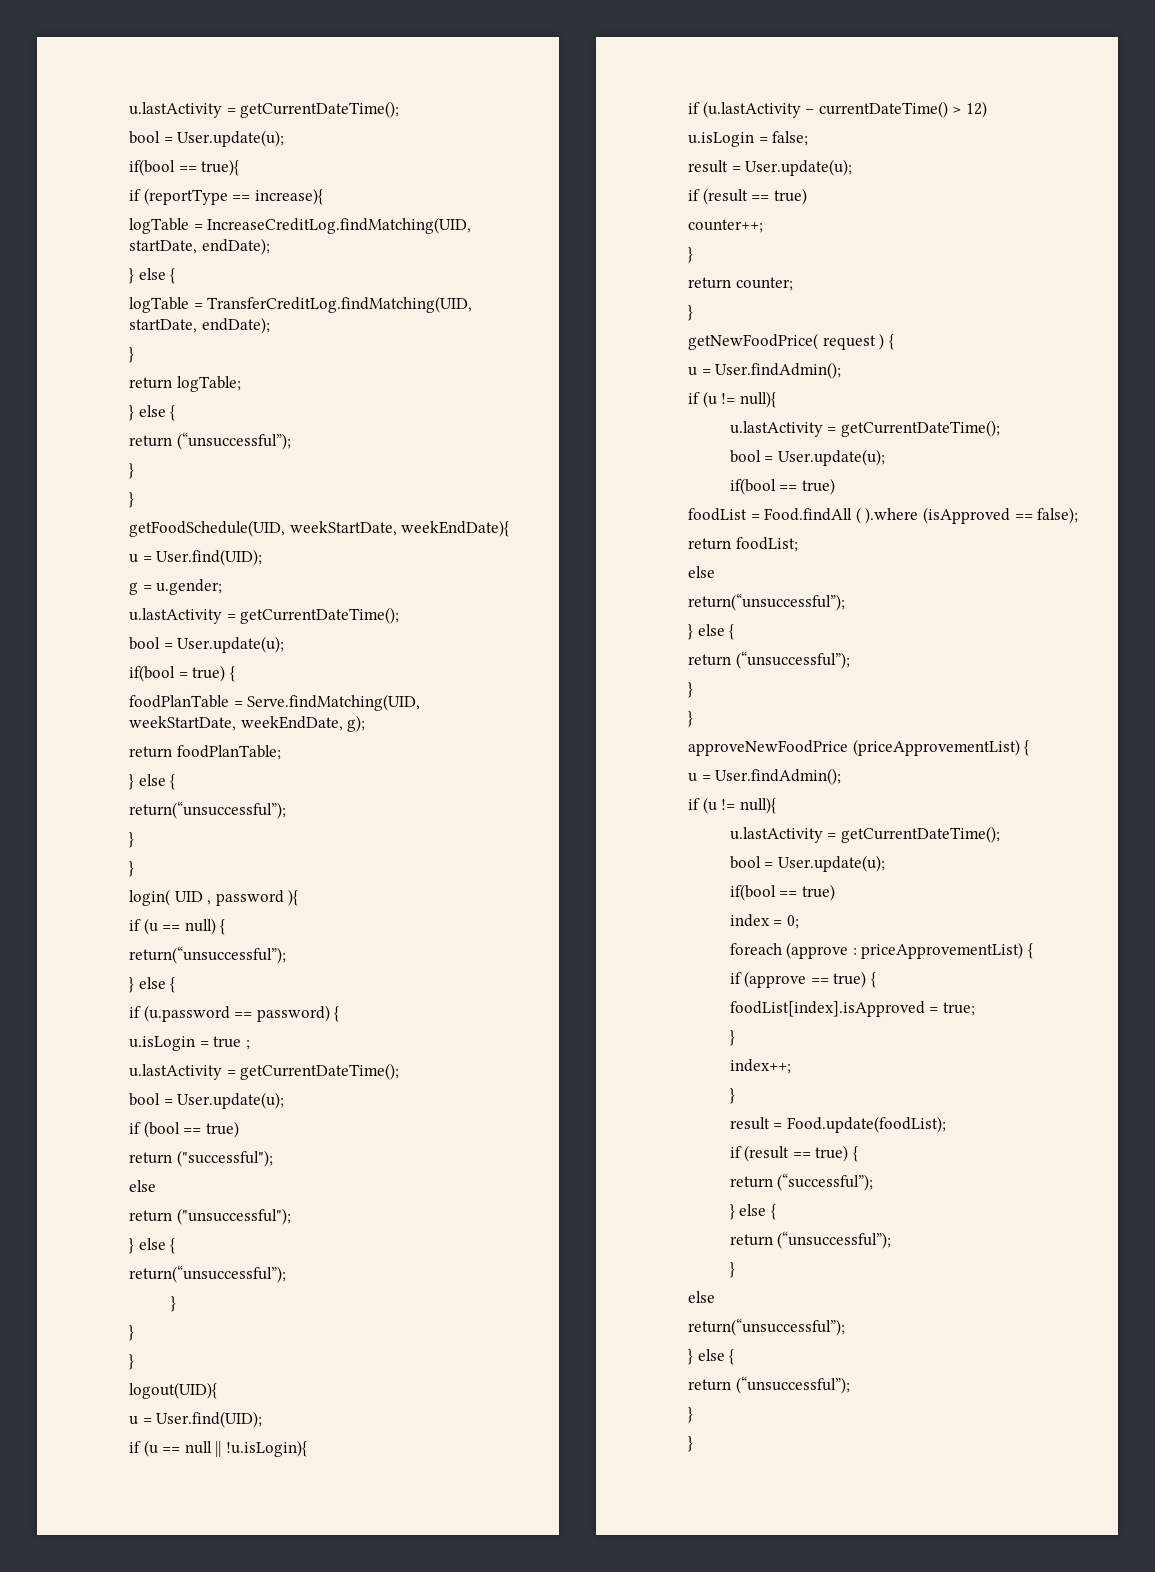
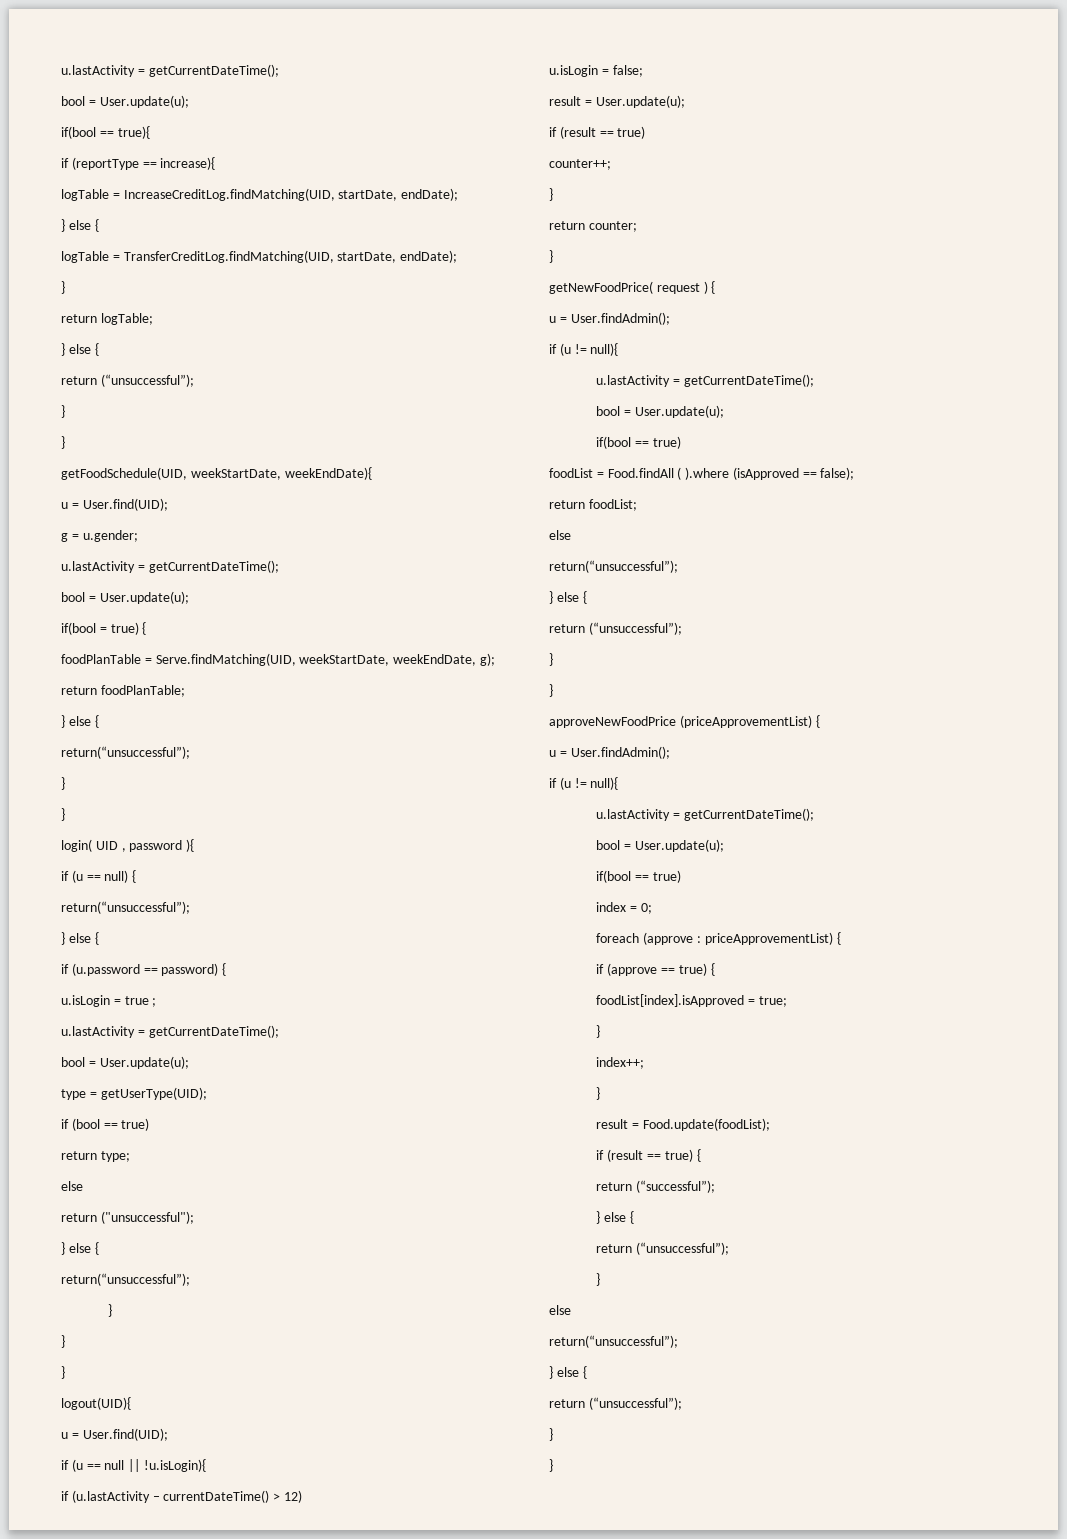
(285, 1100) none -> [61,1087,207,1100] // type = getUserType(UID);
[176,1150,273,1167] ("successful"); -> [100,1151,130,1162] type;

